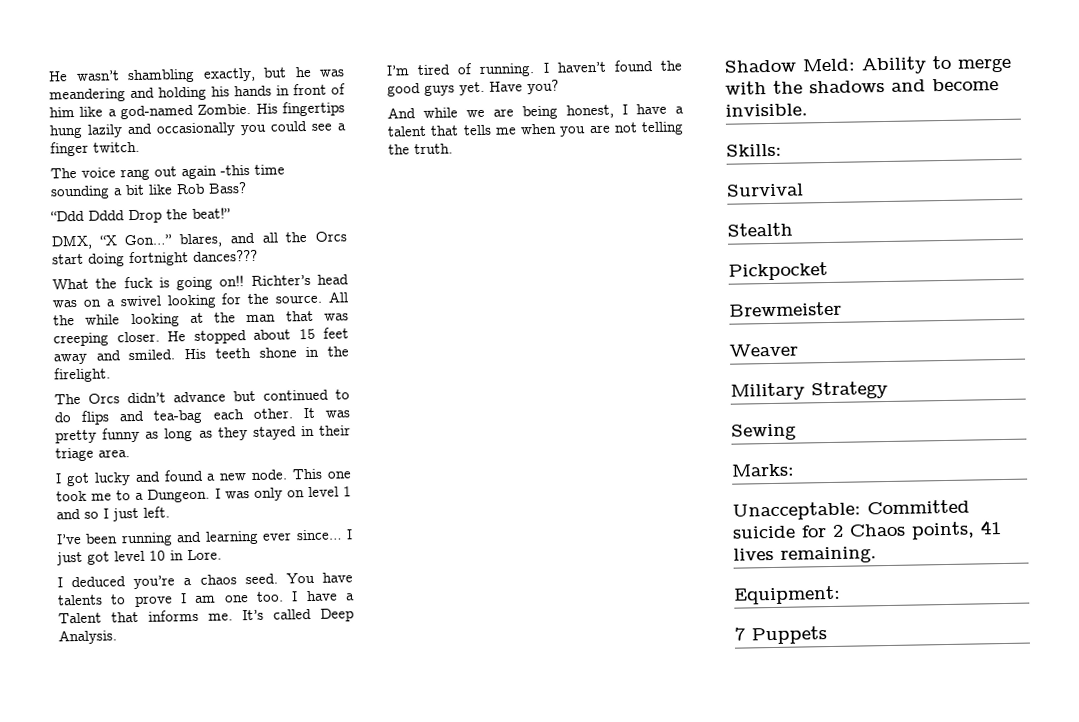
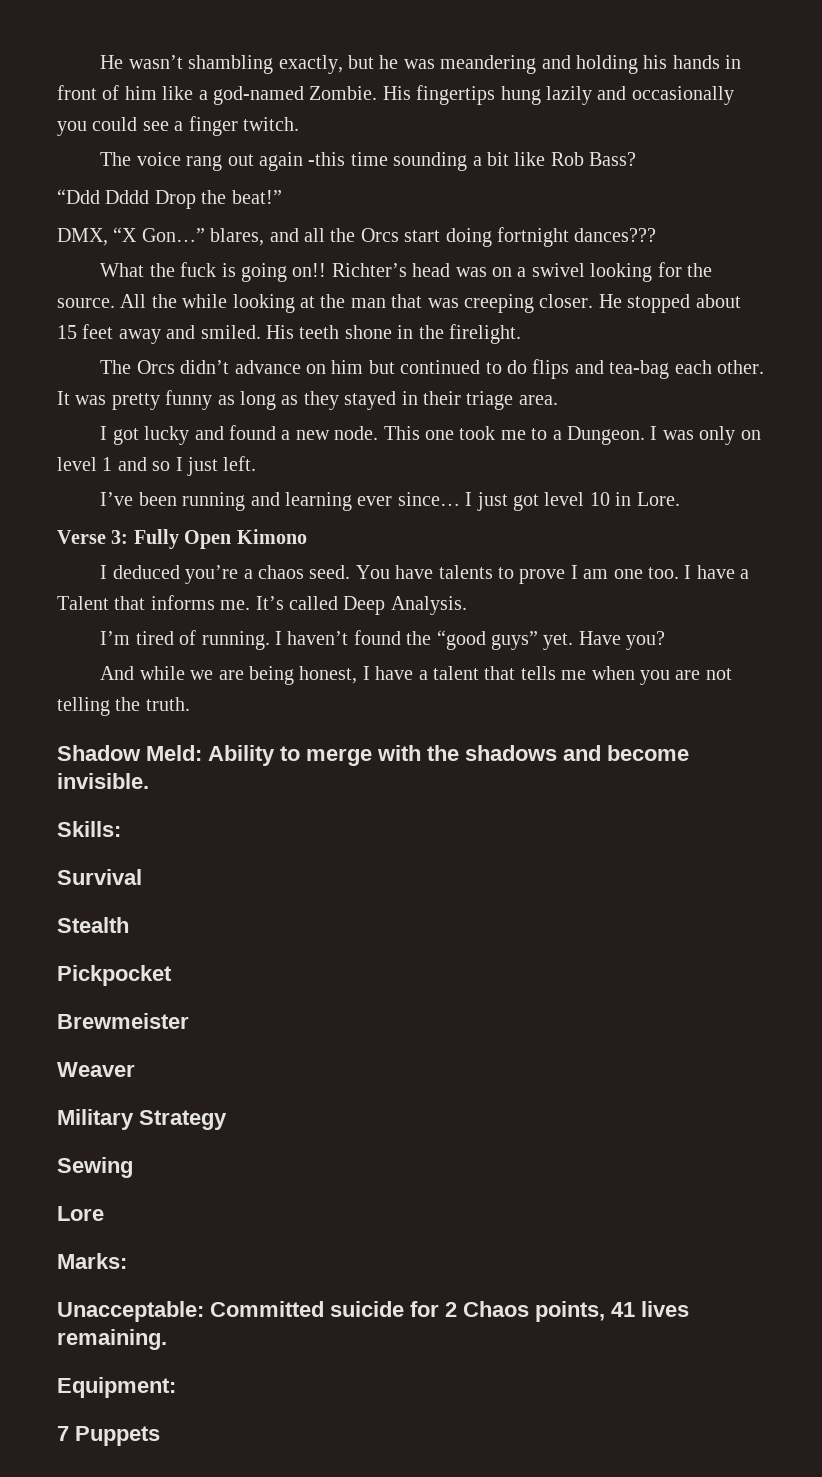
(226, 397) none -> [306,360,364,374] on him
(222, 555) none -> [57,529,307,549] // Verse 3: Fully Open Kimono
[387,83,455,97] good guys -> [436,630,539,650] “good guys”
(797, 432) none -> [57,1206,104,1221] // Lore

